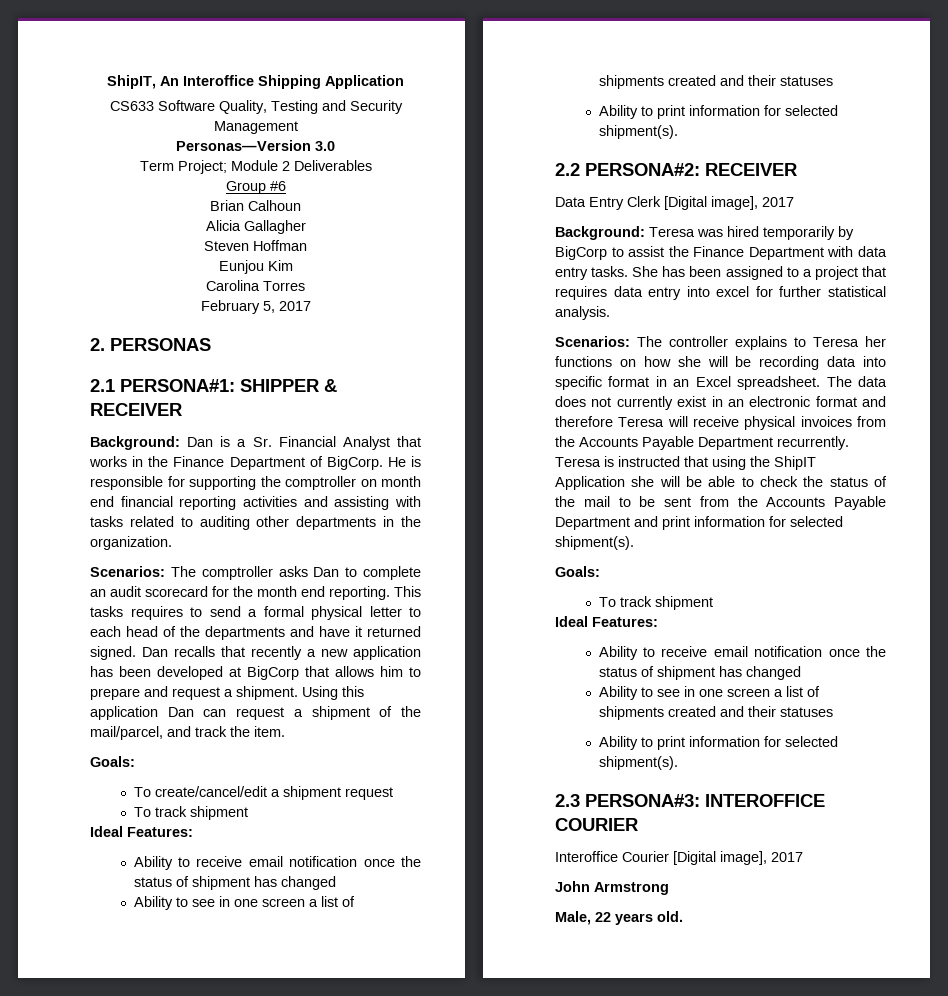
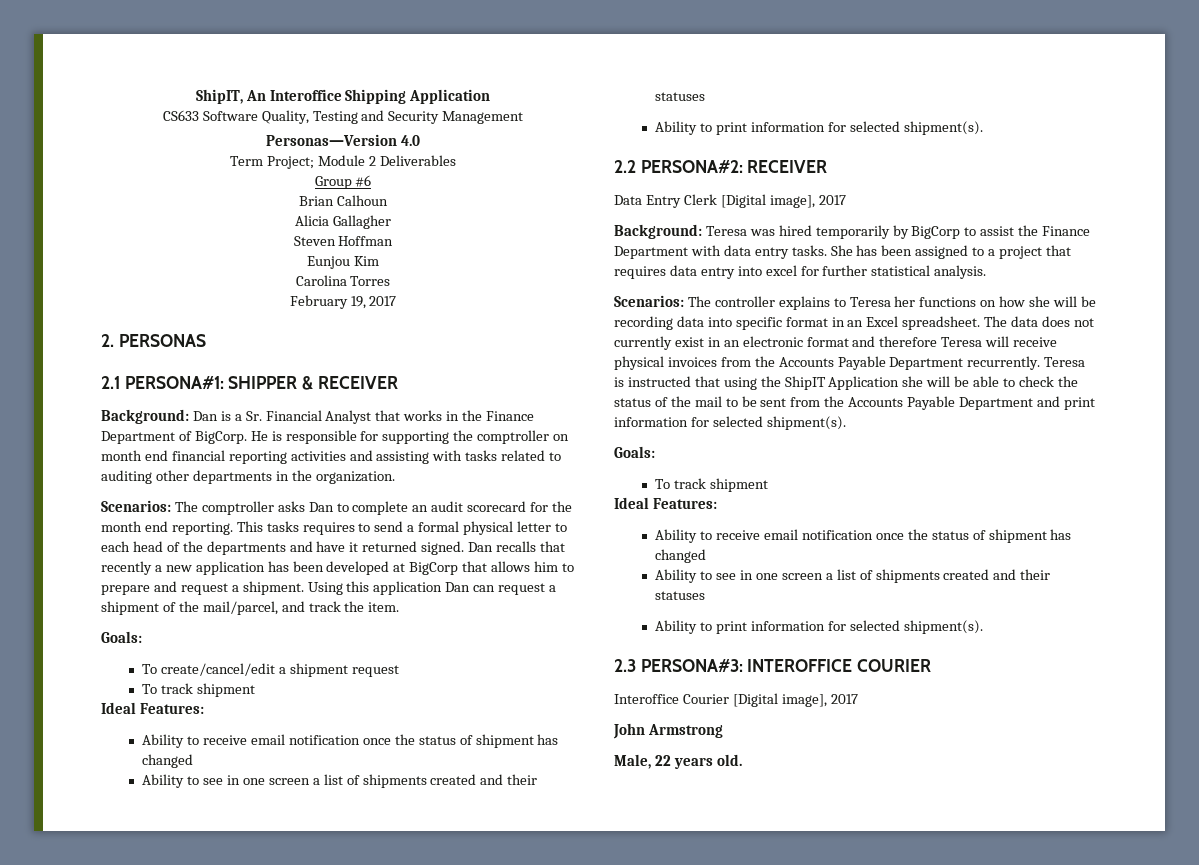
[315,141,335,151] 3.0 -> [400,135,420,146] 4.0
[262,301,275,313] 5, -> [350,296,366,309] 19,

